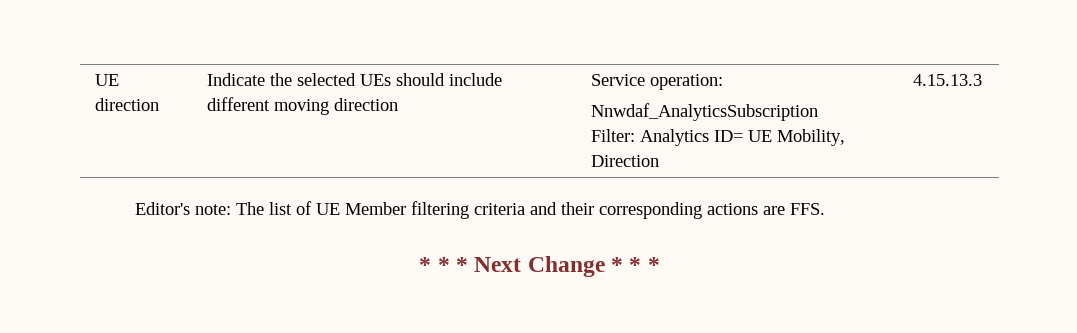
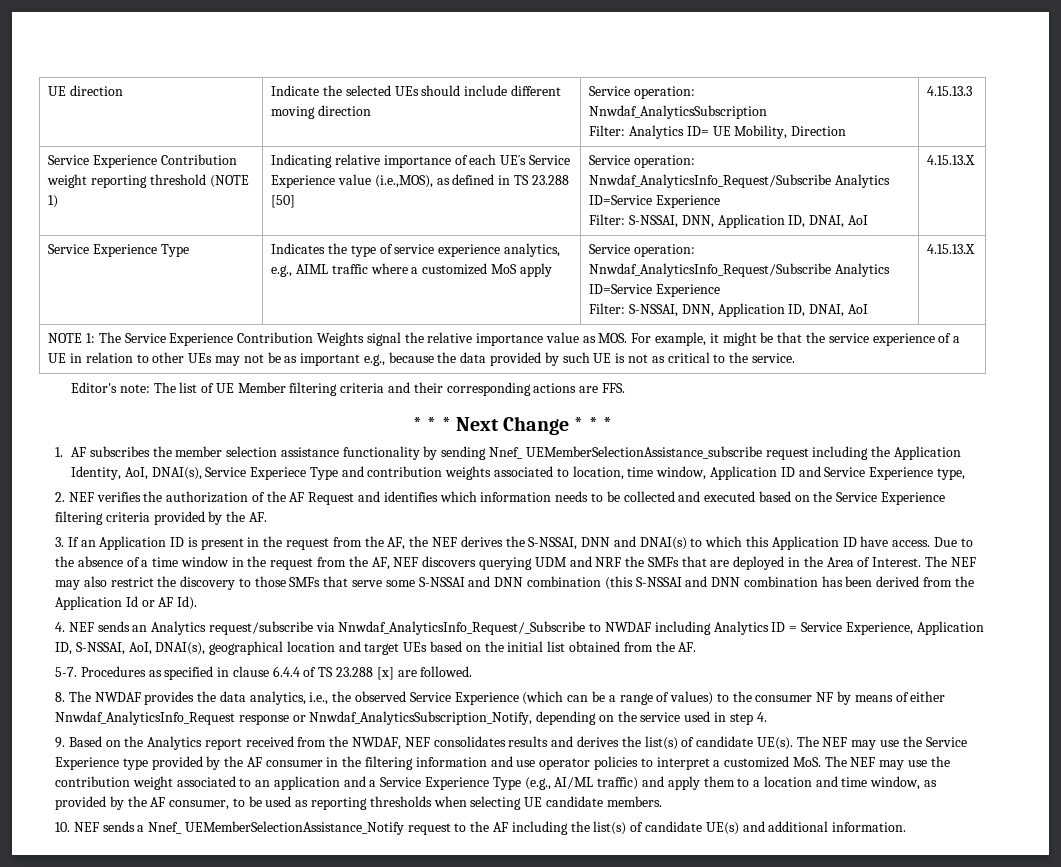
(982, 80) none -> [48,154,237,168] [47,174,249,188] [48,195,59,208] [271,154,571,168] [271,174,569,188] [271,195,296,208] [589,155,696,168] [589,174,891,188] [589,195,721,208] [589,214,869,228] [927,155,976,165] [48,244,189,257] [271,243,561,257] [271,263,552,277] [589,244,696,257] [589,263,891,277] [589,284,721,297] [589,303,869,317] [927,244,976,254] [48,332,961,346] [48,352,795,366] // Service Experience Contribution weight reporting threshold (NOTE 1) | Indicating relative importance of each UE´s Service Experience value (i.e.,MOS), as defined in TS 23.288 [50] | Service operation: Nnwdaf_AnalyticsInfo_Request/Subscribe Analytics ID=Service Experience // Filter: S-NSSAI, DNN, Application ID, DNAI, AoI | 4.15.13.X // Service Experience Type | Indicates the type of service experience analytics, e.g., AIML traffic where a customized MoS apply | Service operation: Nnwdaf_AnalyticsInfo_Request/Subscribe Analytics ID=Service Experience // Filter: S-NSSAI, DNN, Application ID, DNAI, AoI | 4.15.13.X // NOTE 1: The Service Experience Contribution Weights signal the relative importance value as MOS. For example, it might be that the service experience of a UE in relation to other UEs may not be as important e.g., because the data provided by such UE is not as critical to the service.
(660, 264) none -> [55,446,961,460] [71,466,965,480] [55,491,945,505] [55,511,267,525] [55,536,973,550] [55,556,976,570] [55,576,974,590] [55,596,198,610] [55,621,984,635] [55,641,697,655] [55,666,473,680] [55,691,946,705] [55,711,767,725] [55,736,967,750] [55,756,950,770] [55,776,937,790] [55,796,662,810] [55,821,907,835] // 1. AF subscribes the member selection assistance functionality by sending Nnef_ UEMemberSelectionAssistance_subscribe request including the Application Identity, AoI, DNAI(s), Service Experiece Type and contribution weights associated to location, time window, Application ID and Service Experience type, // 2. NEF verifies the authorization of the AF Request and identifies which information needs to be collected and executed based on the Service Experience filtering criteria provided by the AF. // 3. If an Application ID is present in the request from the AF, the NEF derives the S-NSSAI, DNN and DNAI(s) to which this Application ID have access. Due to the absence of a time window in the request from the AF, NEF discovers querying UDM and NRF the SMFs that are deployed in the Area of Interest. The NEF may also restrict the discovery to those SMFs that serve some S-NSSAI and DNN combination (this S-NSSAI and DNN combination has been derived from the Application Id or AF Id). // 4. NEF sends an Analytics request/subscribe via Nnwdaf_AnalyticsInfo_Request/_Subscribe to NWDAF including Analytics ID = Service Experience, Application ID, S-NSSAI, AoI, DNAI(s), geographical location and target UEs based on the initial list obtained from the AF. // 5-7. Procedures as specified in clause 6.4.4 of TS 23.288 [x] are followed. // 8. The NWDAF provides the data analytics, i.e., the observed Service Experience (which can be a range of values) to the consumer NF by means of either Nnwdaf_AnalyticsInfo_Request response or Nnwdaf_AnalyticsSubscription_Notify, depending on the service used in step 4. // 9. Based on the Analytics report received from the NWDAF, NEF consolidates results and derives the list(s) of candidate UE(s). The NEF may use the Service Experience type provided by the AF consumer in the filtering information and use operator policies to interpret a customized MoS. The NEF may use the contribution weight associated to an application and a Service Experience Type (e.g., AI/ML traffic) and apply them to a location and time window, as provided by the AF consumer, to be used as reporting thresholds when selecting UE candidate members. // 10. NEF sends a Nnef_ UEMemberSelectionAssistance_Notify request to the AF including the list(s) of candidate UE(s) and additional information.

